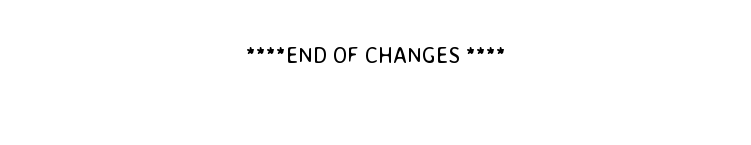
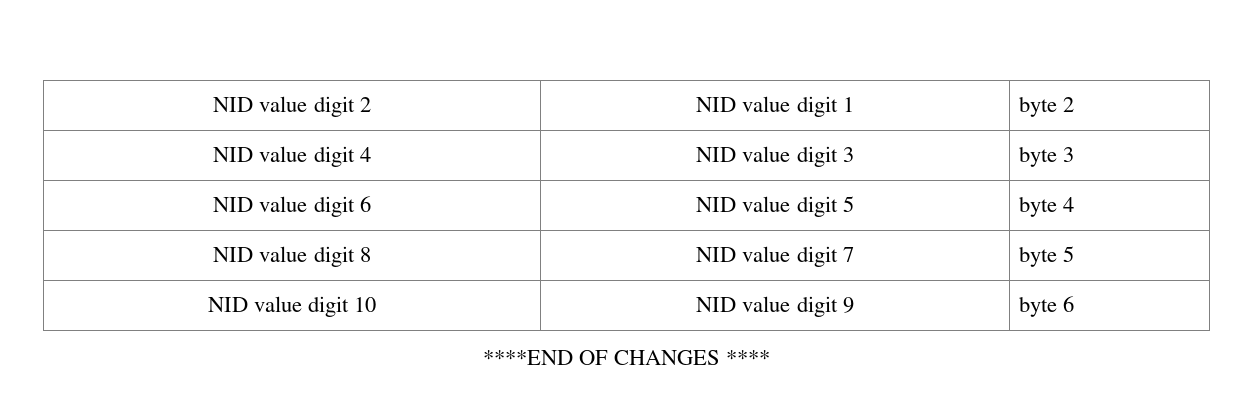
(246, 55) none -> [213,96,371,117] [696,96,854,117] [1019,96,1075,117] [213,146,371,167] [696,146,854,167] [1019,146,1075,167] [213,196,371,217] [696,196,854,217] [1019,196,1075,217] [213,246,371,267] [696,246,854,267] [1019,246,1075,267] [207,296,377,317] [696,296,854,317] [1019,296,1075,317] NID value digit 2 | NID value digit 1 | byte 2 // NID value digit 4 | NID value digit 3 | byte 3 // NID value digit 6 | NID value digit 5 | byte 4 // NID value digit 8 | NID value digit 7 | byte 5 // NID value digit 10 | NID value digit 9 | byte 6 //

